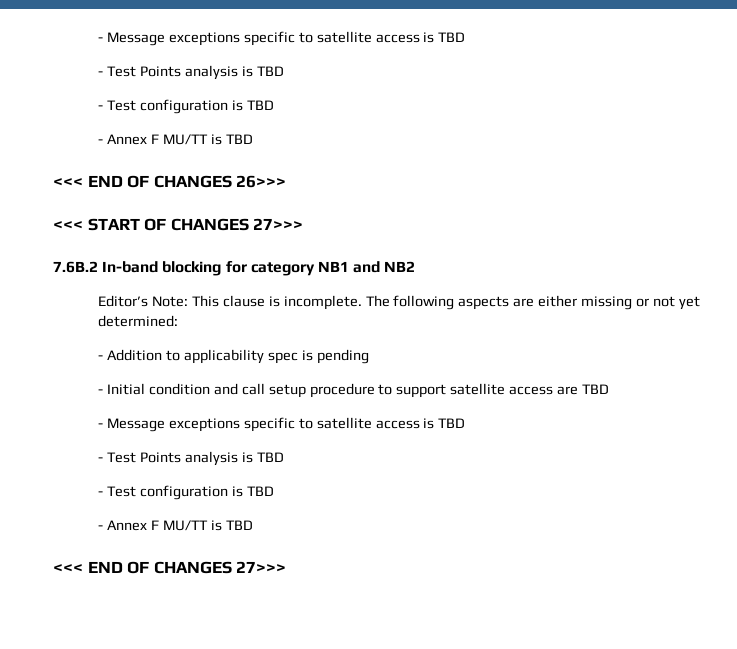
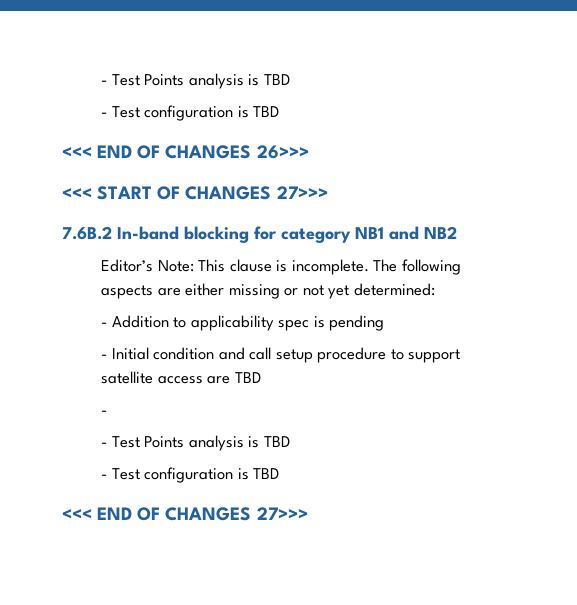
[98,31,466,46] [98,71,104,76] - Message exceptions specific to satellite access is TBD // - -> [101,80,108,85] -
[98,134,253,145] // - Annex F MU/TT is TBD -> (280, 111) none
[106,417,466,432] Message exceptions specific to satellite access is TBD -> (108, 412) none
[98,520,253,531] // - Annex F MU/TT is TBD -> (280, 473) none

